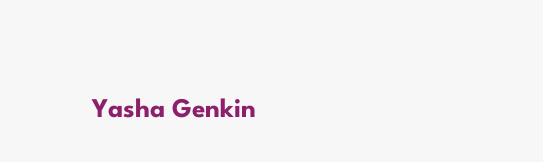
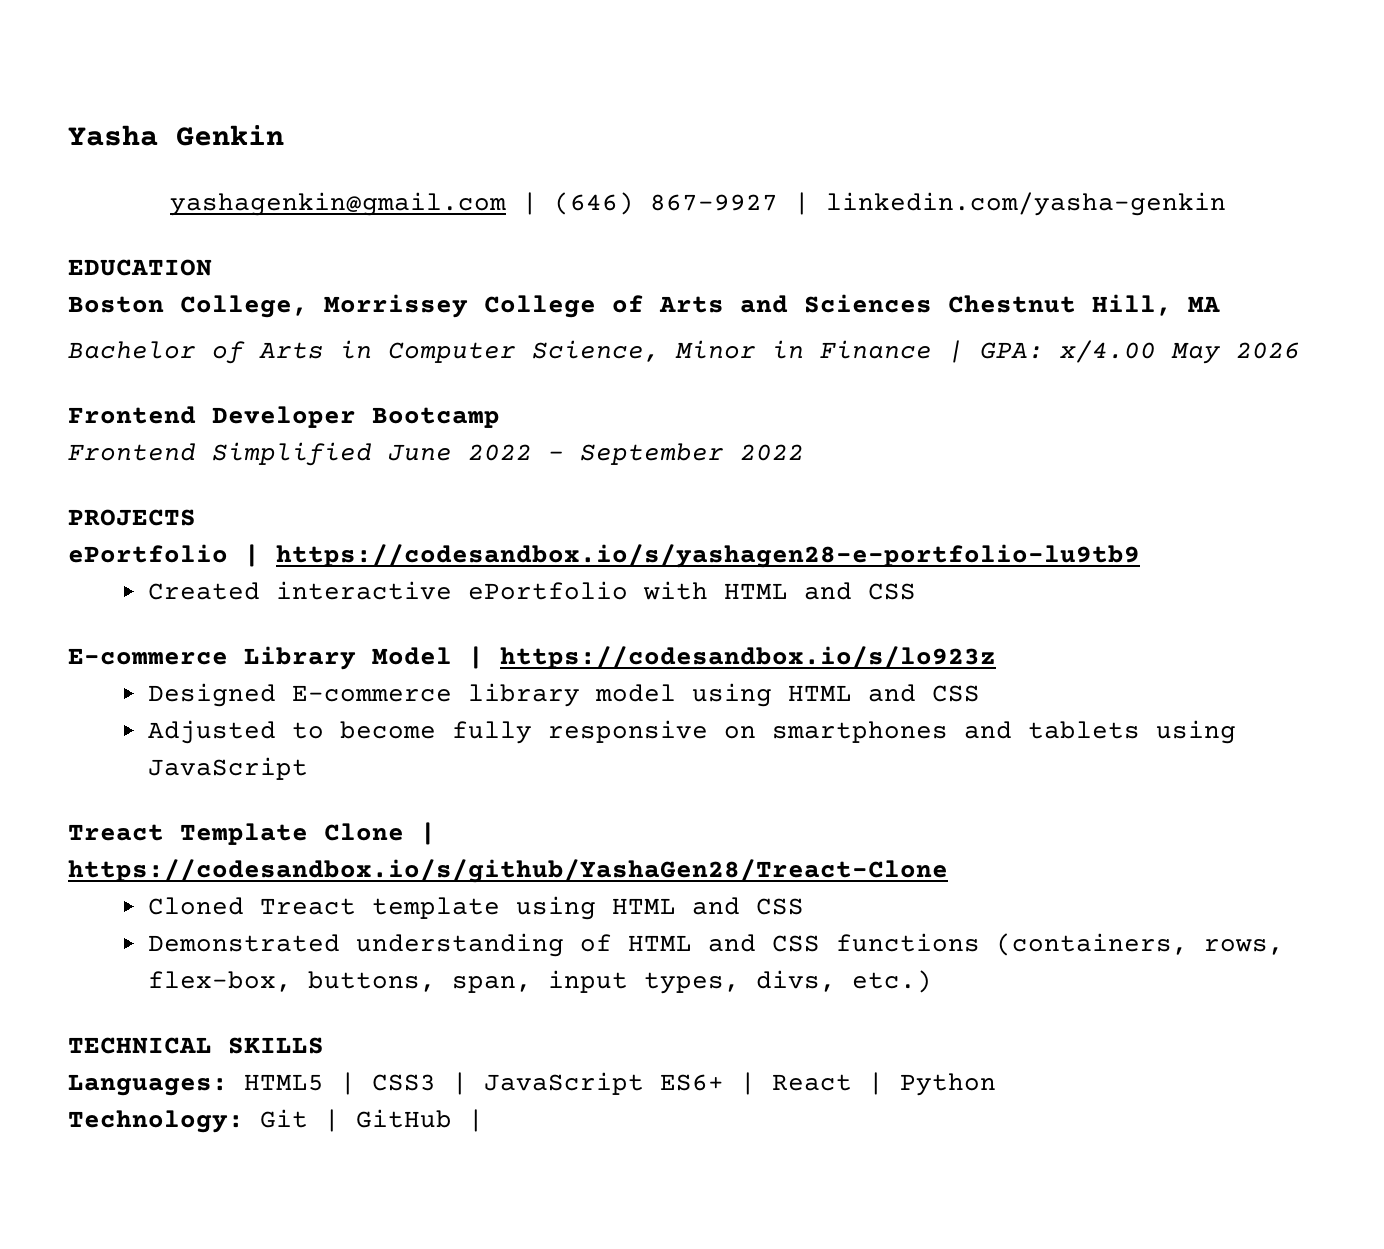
(257, 108) none -> [170,192,1227,216] [68,259,212,276] [68,294,1220,318] [68,340,1300,364] [68,406,500,428] [68,442,804,466] [68,509,196,526] [68,544,1140,568] [147,581,916,600] [68,646,996,670] [147,683,980,707] [147,720,1236,744] [147,757,308,780] [68,822,436,845] [68,859,948,883] [147,896,804,920] [147,933,1284,957] [147,970,932,994] [68,1037,324,1054] [68,1072,996,1096] [68,1109,484,1133] // yashagenkin@gmail.com | (646) 867-9927 | linkedin.com/yasha-genkin // EDUCATION // Boston College, Morrissey College of Arts and Sciences Chestnut Hill, MA // Bachelor of Arts in Computer Science, Minor in Finance | GPA: x/4.00 May 2026 // Frontend Developer Bootcamp // Frontend Simplified June 2022 - September 2022 // PROJECTS // ePortfolio | https://codesandbox.io/s/yashagen28-e-portfolio-lu9tb9 // Created interactive ePortfolio with HTML and CSS // E-commerce Library Model | https://codesandbox.io/s/lo923z // Designed E-commerce library model using HTML and CSS // Adjusted to become fully responsive on smartphones and tablets using JavaScript // Treact Template Clone | https://codesandbox.io/s/github/YashaGen28/Treact-Clone // Cloned Treact template using HTML and CSS // Demonstrated understanding of HTML and CSS functions (containers, rows, flex-box, buttons, span, input types, divs, etc.) // TECHNICAL SKILLS // Languages: HTML5 | CSS3 | JavaScript ES6+ | React | Python // Technology: Git | GitHub |

